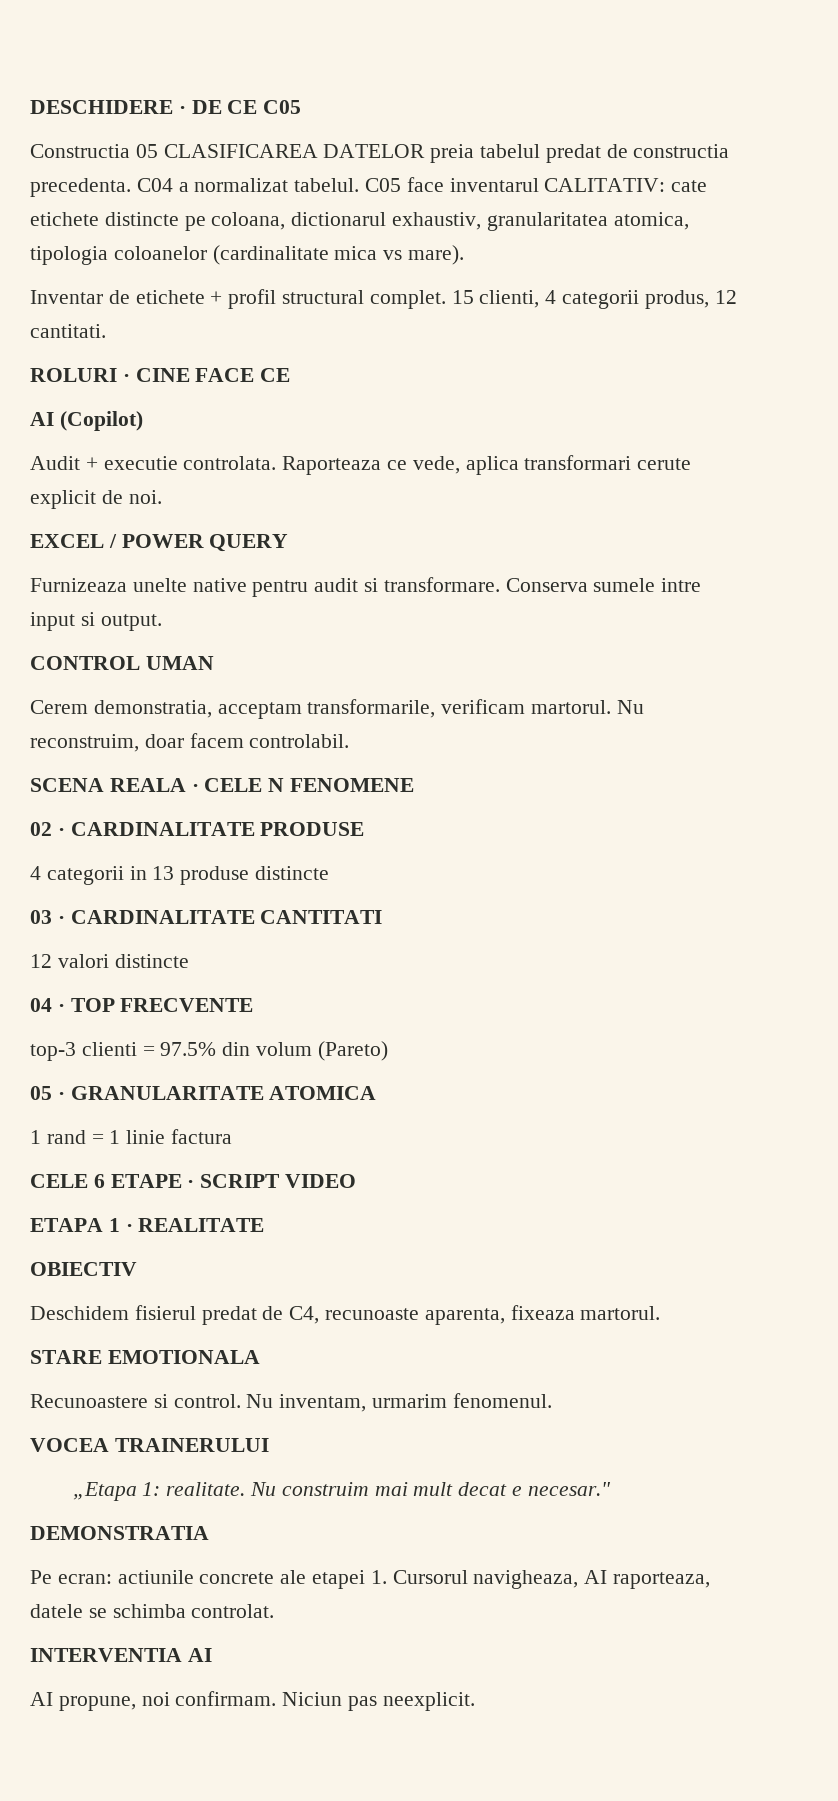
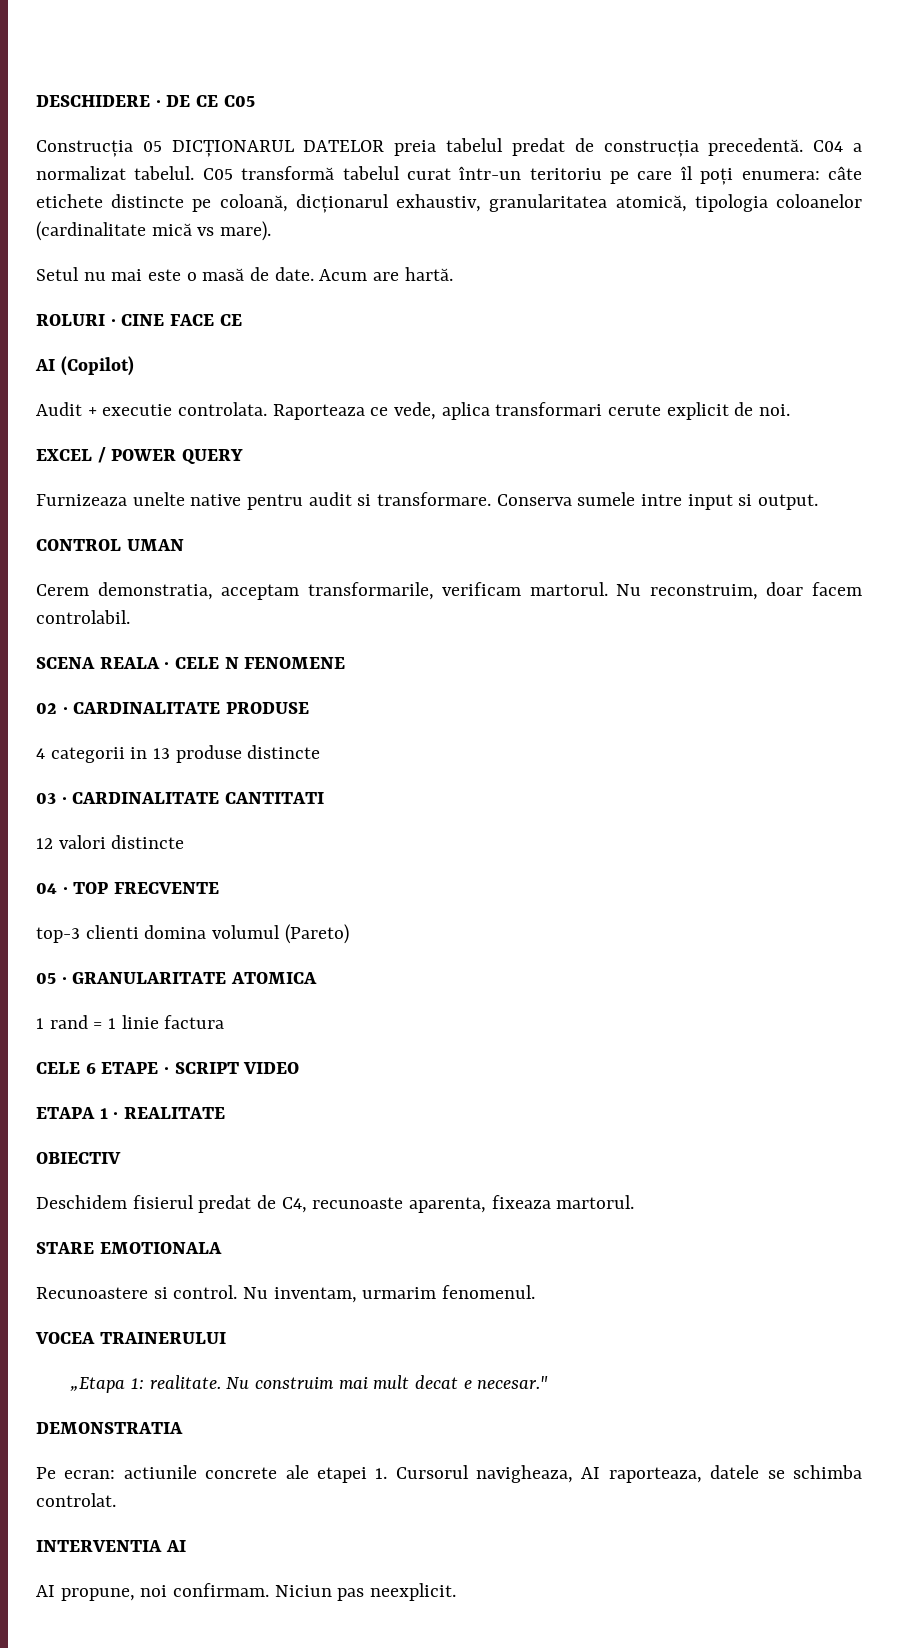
[30,144,318,158] Constructia 05 CLASIFICAREA -> [36,140,294,157] Construcția 05 DICȚIONARUL
[633,144,730,158] [30,178,131,197] constructia precedenta. -> [603,138,804,157] construcția precedentă.
[406,177,708,192] face inventarul CALITATIV: cate -> [241,166,862,185] transformă tabelul curat într-un teritoriu pe care îl poți enumera: câte
[211,212,387,230] coloana, dictionarul -> [219,194,389,213] coloană, dicționarul
[613,212,689,230] atomica, -> [615,195,687,212] atomică,
[334,246,378,260] mica -> [151,223,192,236] mică
[30,289,737,309] [30,324,106,338] Inventar de etichete + profil structural complet. 15 clienti, 4 categorii produs, 12 cantitati. -> [36,267,453,281] Setul nu mai este o masă de date. Acum are hartă.
[142,1042,313,1056] = 97.5% din volum -> [144,925,281,939] domina volumul

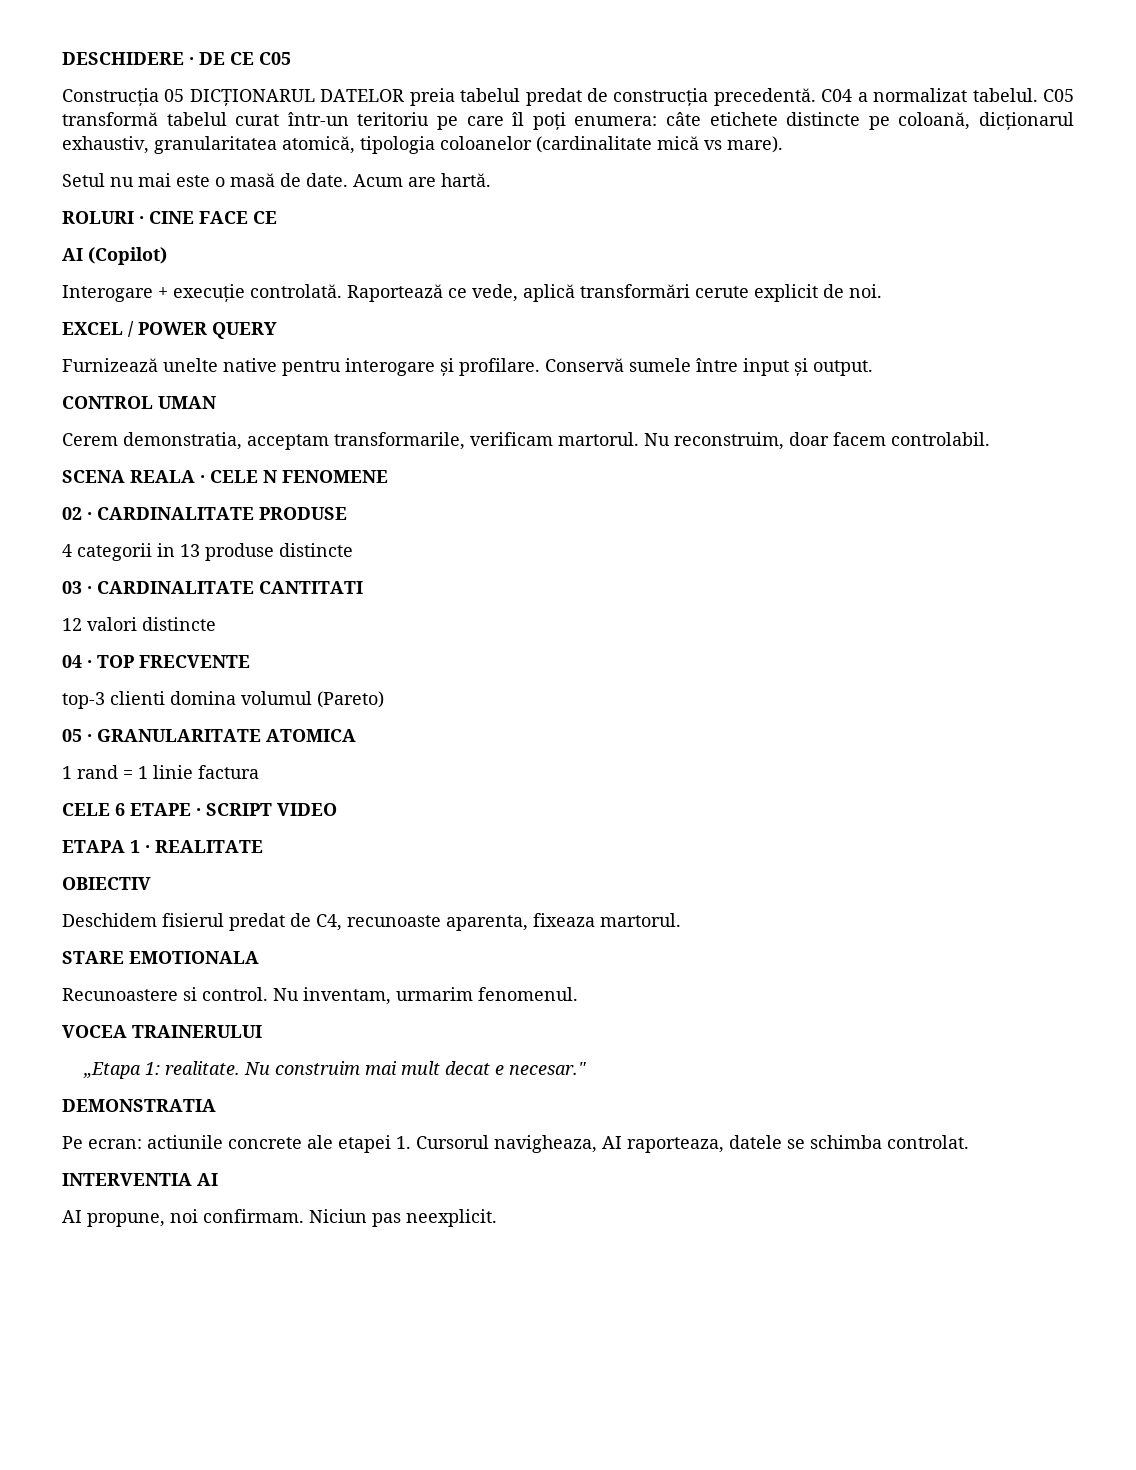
[36,402,603,420] Audit + executie controlata. Raporteaza ce vede, aplica transformari -> [62,284,690,302] Interogare + execuție controlată. Raportează ce vede, aplică transformări
[36,494,127,506] Furnizeaza -> [62,358,158,372] Furnizează
[308,492,753,510] audit si transformare. Conserva sumele intre input si -> [345,358,808,376] interogare și profilare. Conservă sumele între input și

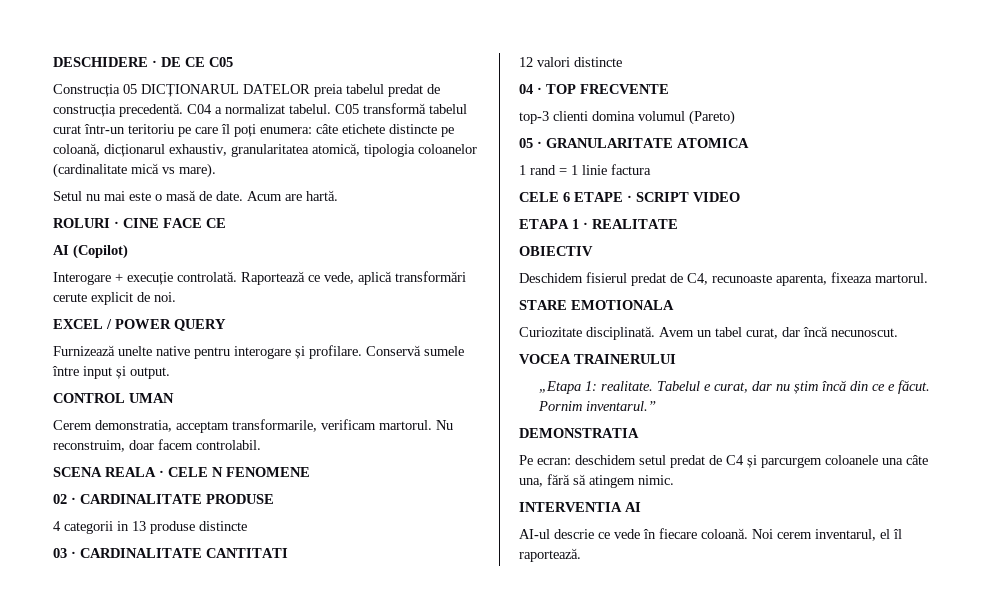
[62,987,578,1005] Recunoastere si control. Nu inventam, urmarim fenomenul. -> [519,326,898,340] Curiozitate disciplinată. Avem un tabel curat, dar încă necunoscut.
[243,1061,587,1075] [62,1099,216,1112] [62,1135,969,1153] [62,1173,218,1186] [62,1209,497,1227] Nu construim mai mult decat e necesar." // DEMONSTRATIA // Pe ecran: actiunile concrete ale etapei 1. Cursorul navigheaza, AI raporteaza, datele se schimba controlat. // INTERVENTIA AI // AI propune, noi confirmam. Niciun pas neexplicit. -> [656,380,930,394] [537,401,656,411] [519,428,639,438] [519,455,928,468] [519,474,674,488] [519,502,641,512] [519,528,902,541] [519,548,581,562] Tabelul e curat, dar nu știm încă din ce e făcut. Pornim inventarul.” // DEMONSTRATIA // Pe ecran: deschidem setul predat de C4 și parcurgem coloanele una câte una, fără să atingem nimic. // INTERVENTIA AI // AI-ul descrie ce vede în fiecare coloană. Noi cerem inventarul, el îl raportează.

